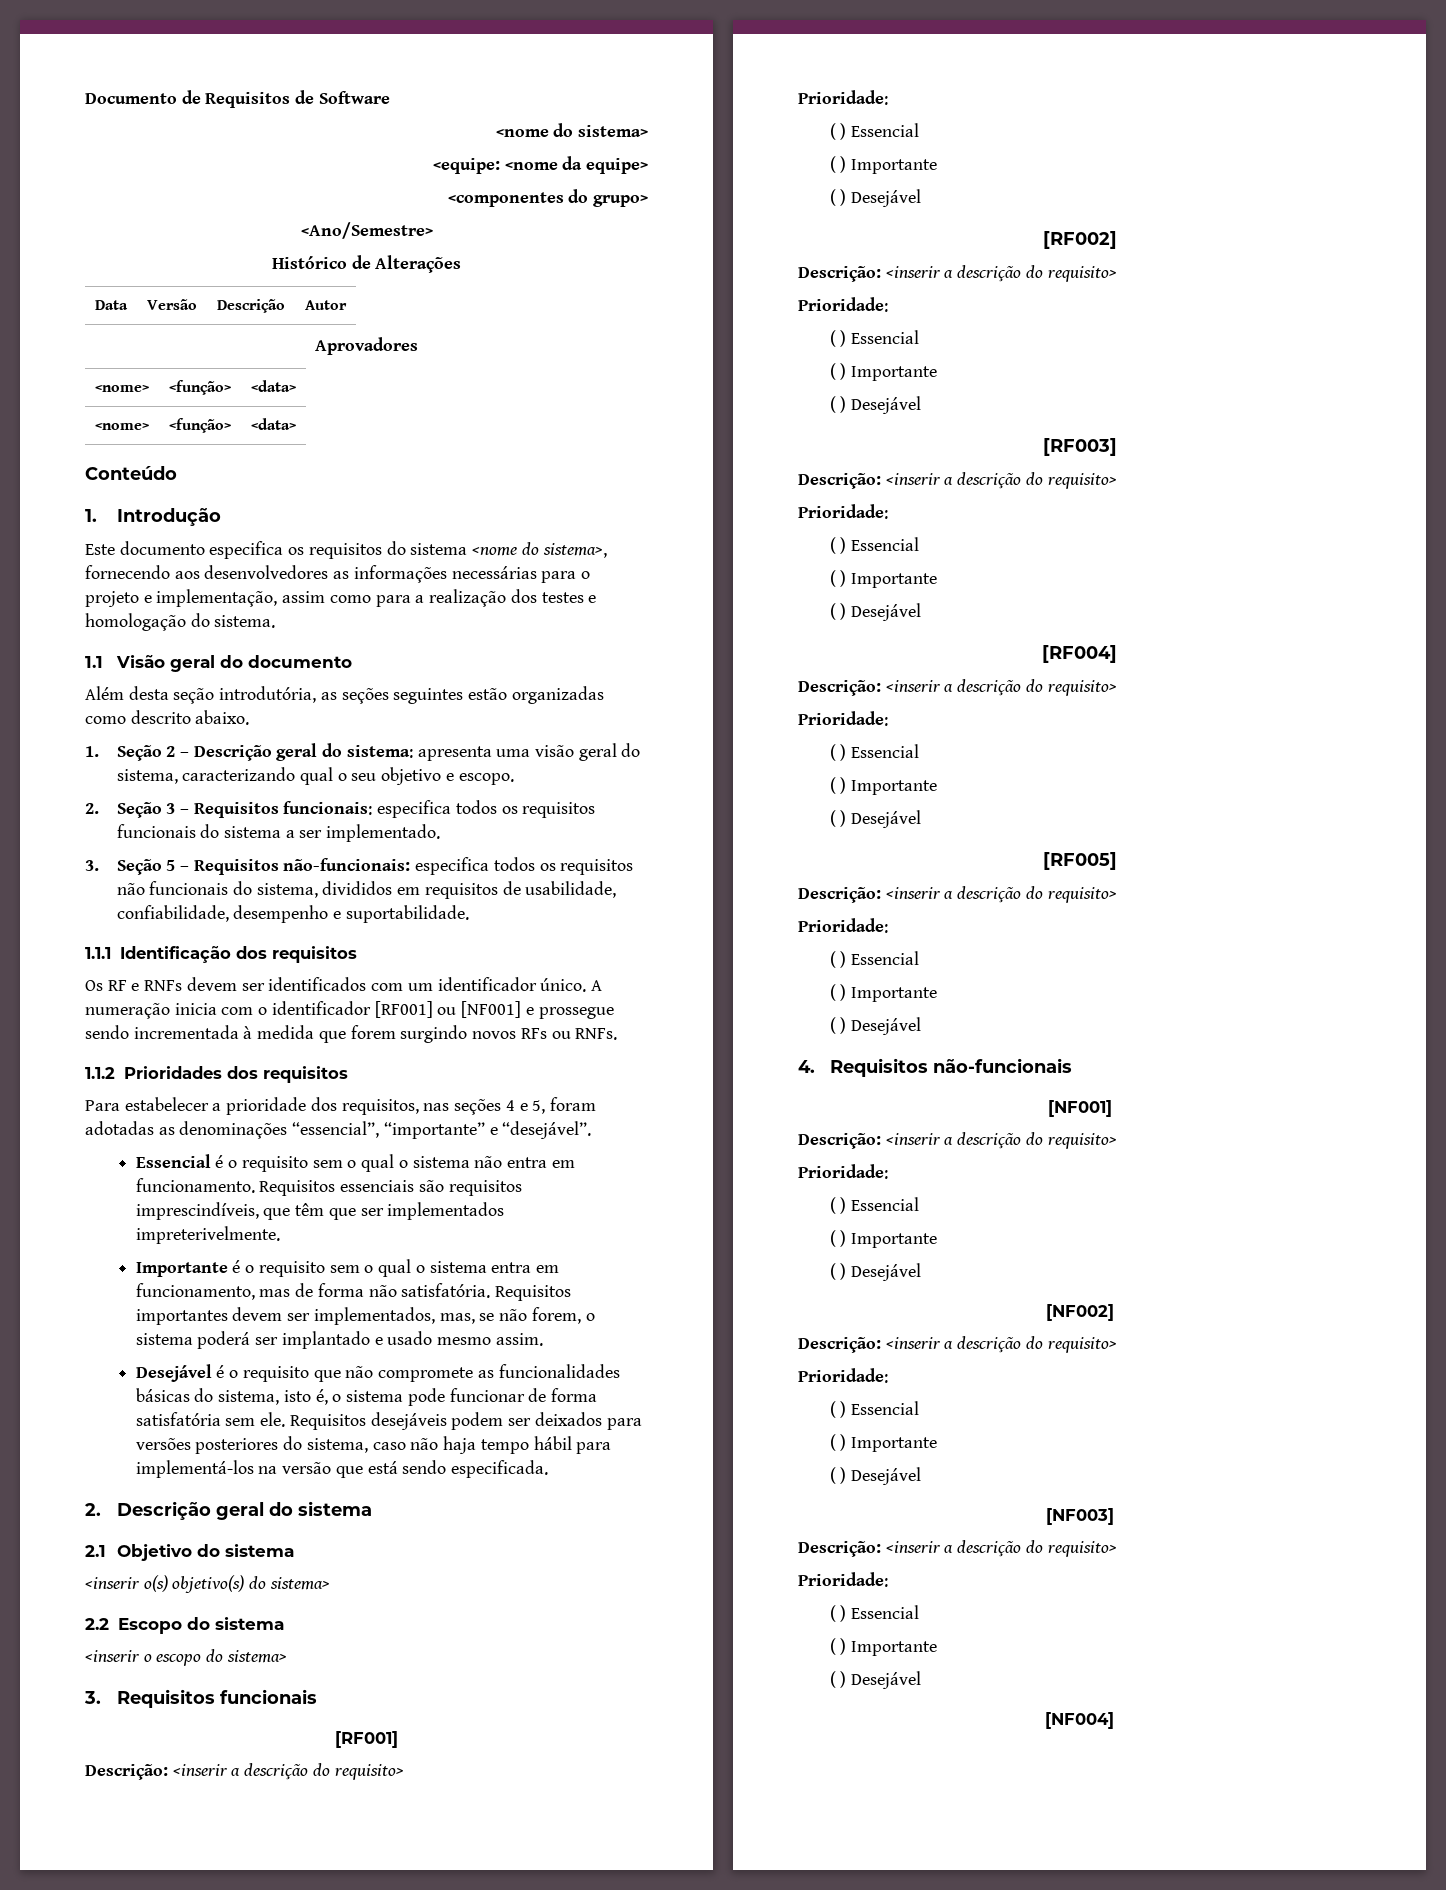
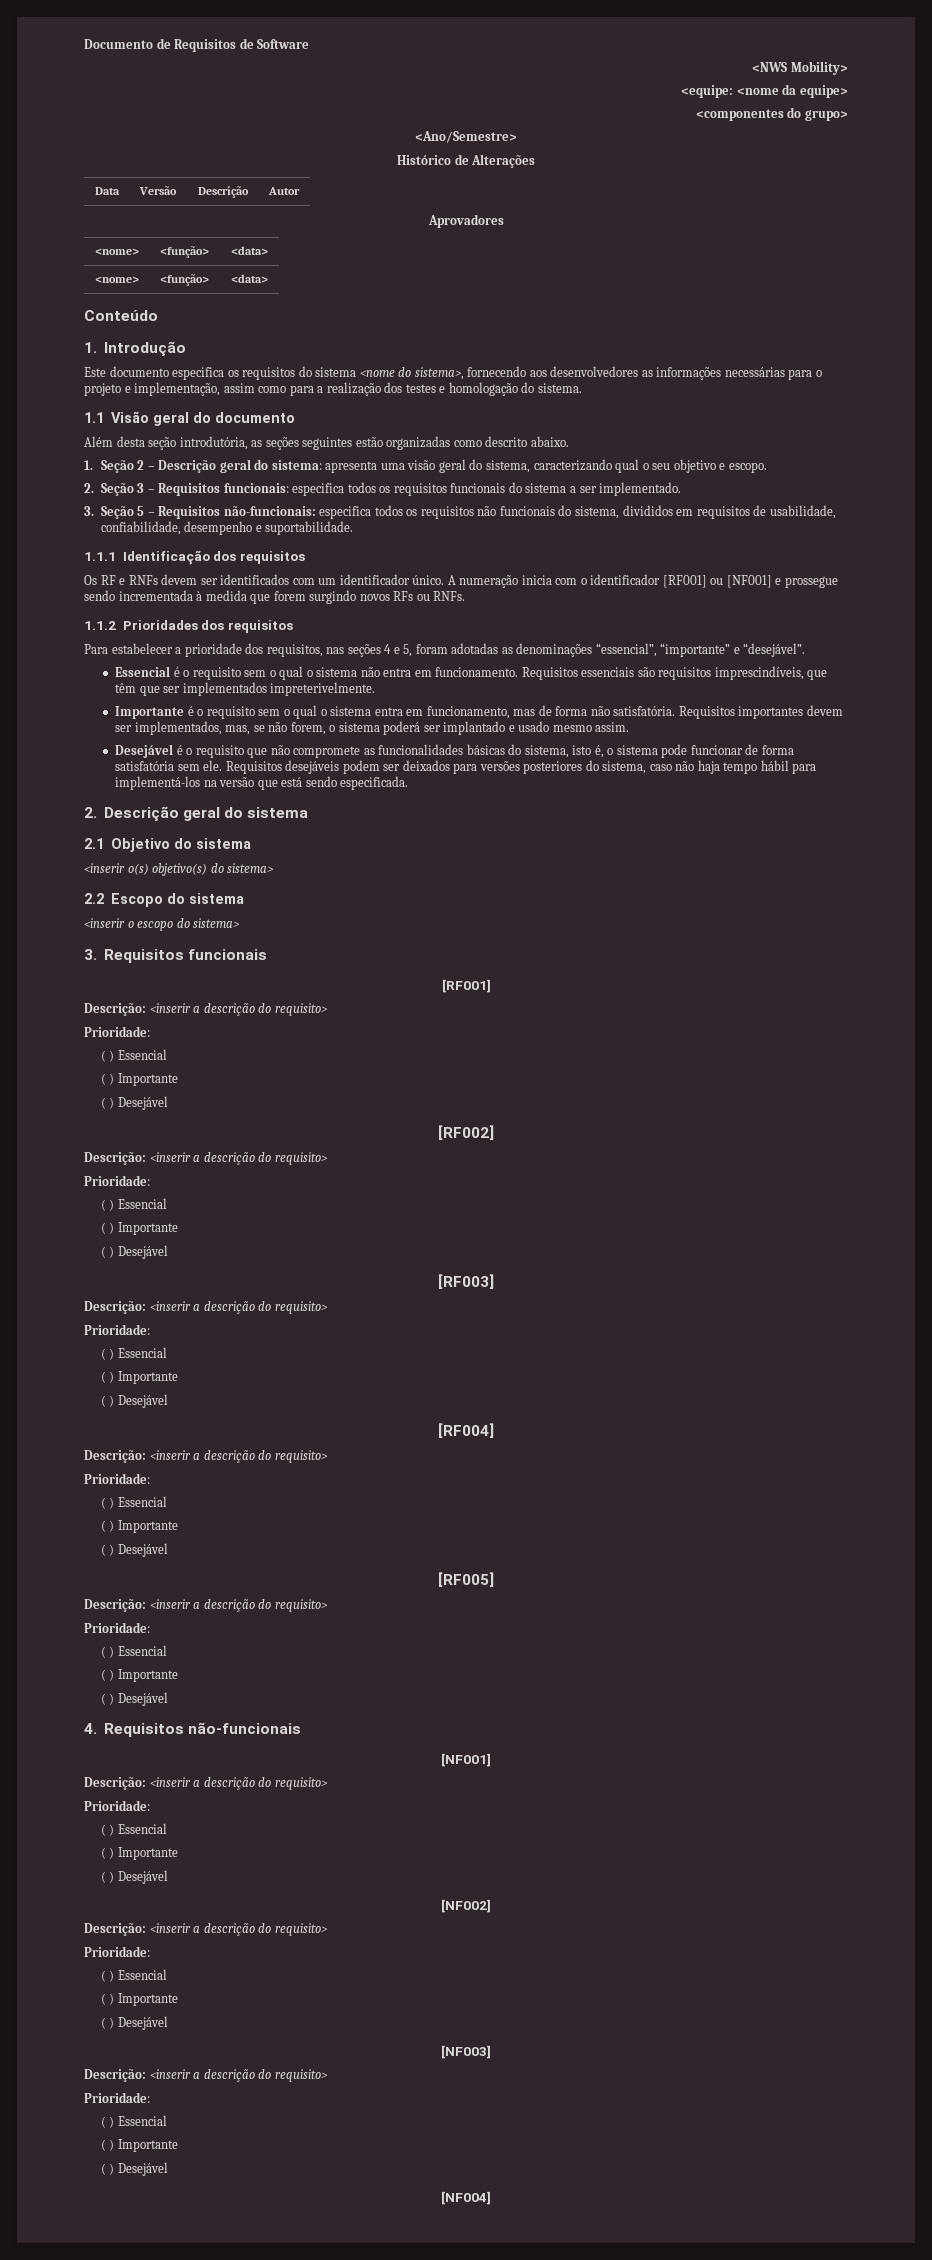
[495,123,648,137] <nome do sistema> -> [752,61,848,75] <NWS Mobility>

